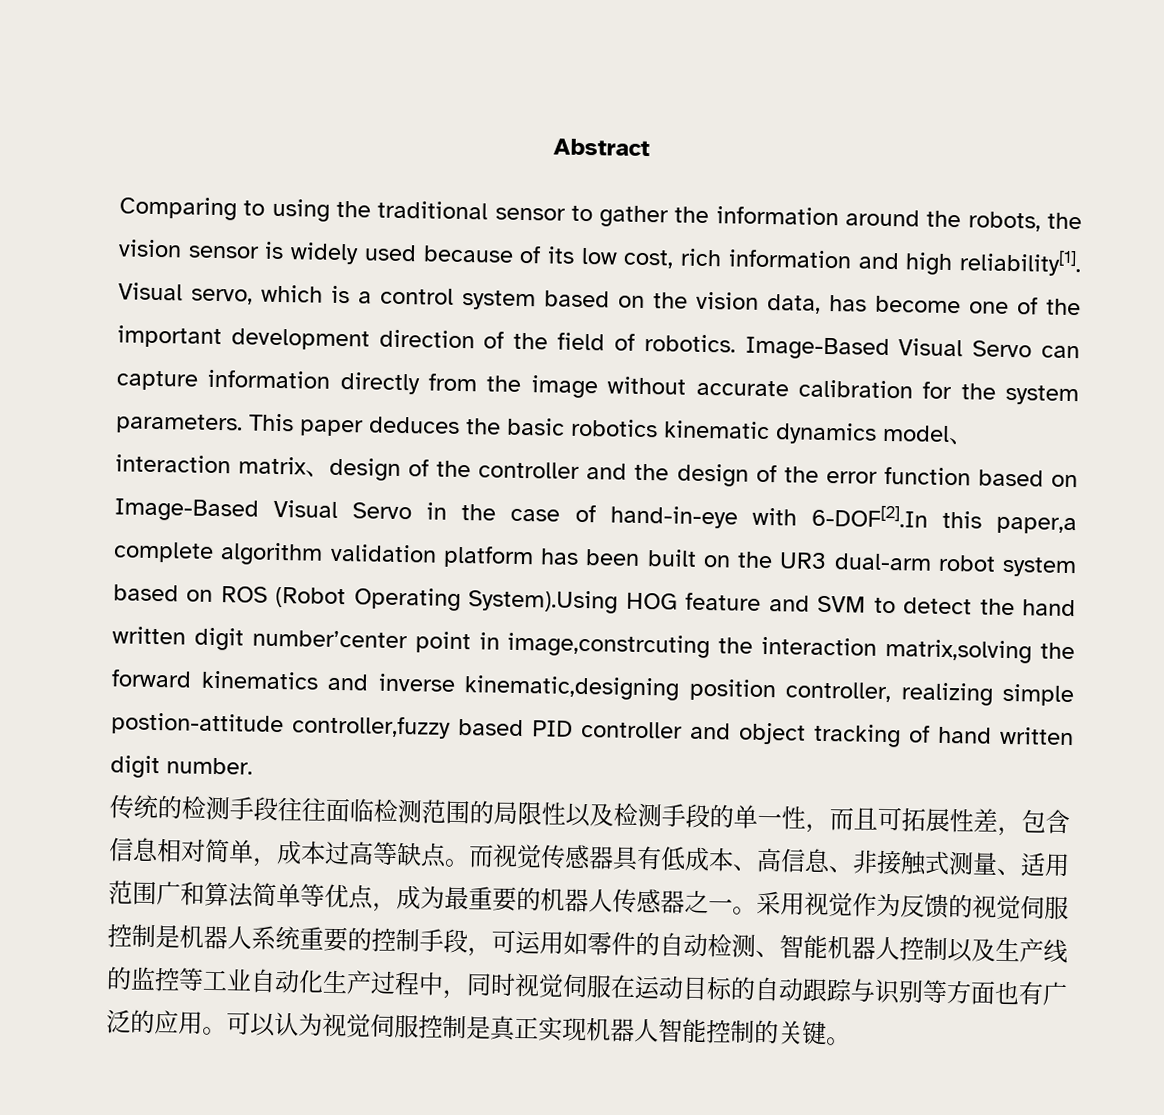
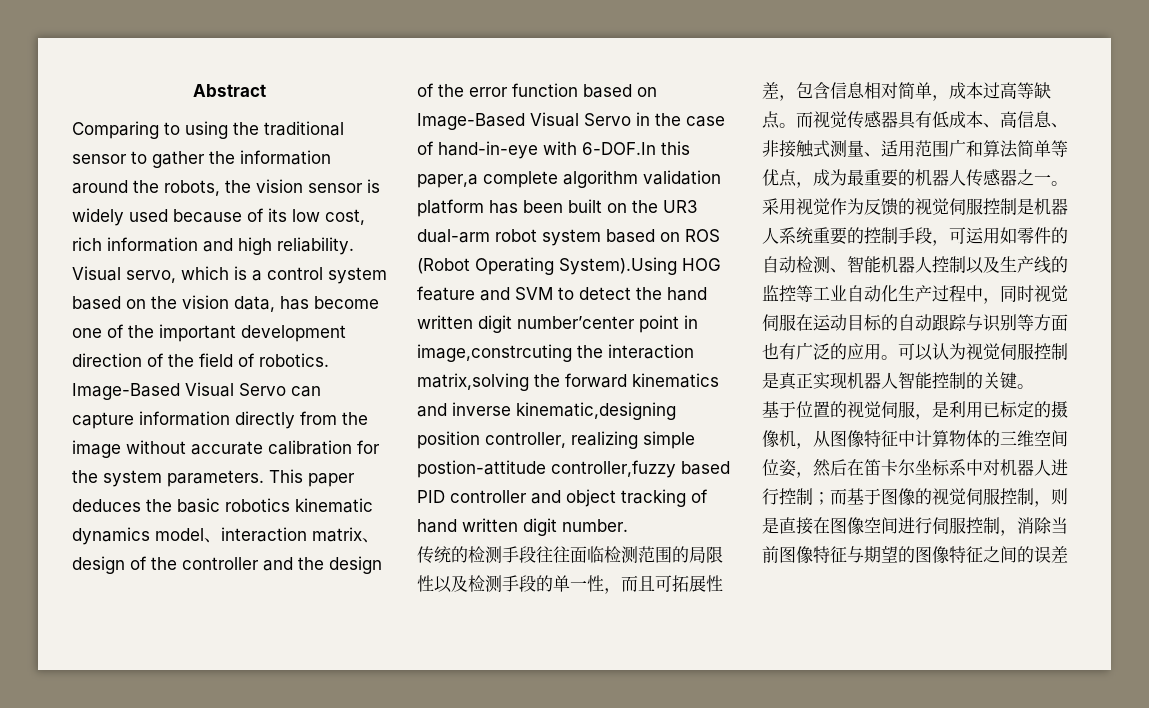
[958,249,1082,277] reliability[1]. -> [277,237,354,255] reliability.
[810,504,928,528] 6-DOF[2].In -> [582,142,656,155] 6-DOF.In
(851, 1041) none -> [762,401,1068,420] [762,430,1068,449] [762,459,1068,478] [762,488,1068,507] [762,517,1068,536] [762,545,1068,564] // 基于位置的视觉伺服，是利用已标定的摄像机，从图像特征中计算物体的三维空间位姿，然后在笛卡尔坐标系中对机器人进行控制；而基于图像的视觉伺服控制，则是直接在图像空间进行伺服控制，消除当前图像特征与期望的图像特征之间的误差

